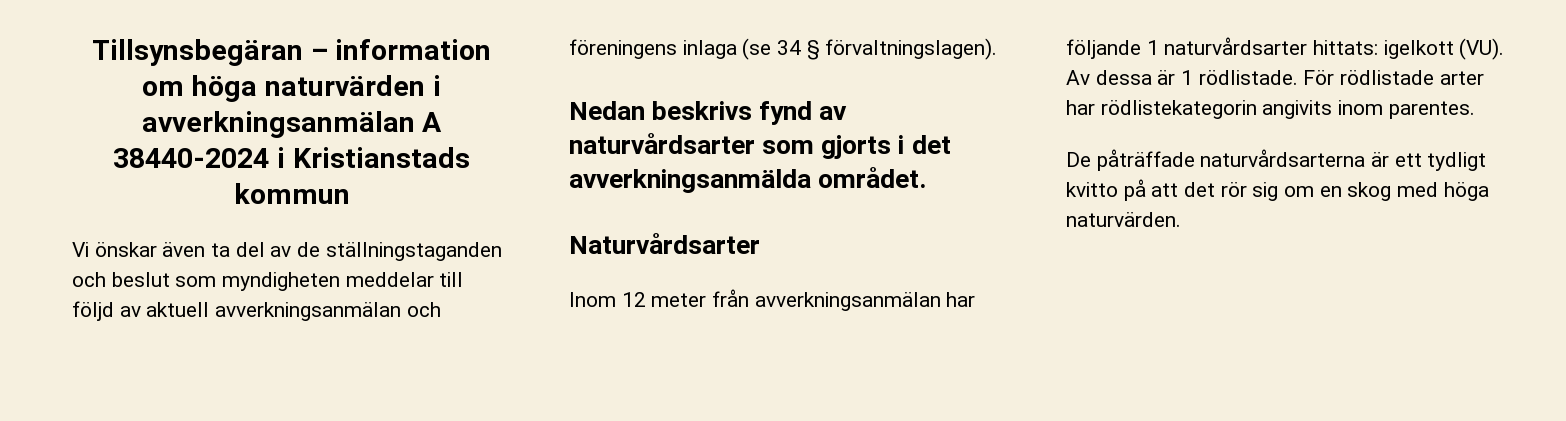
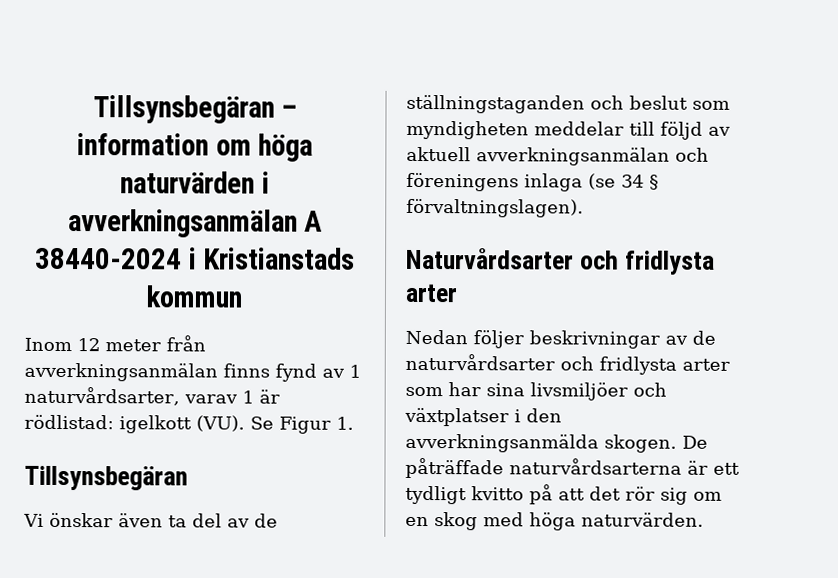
(350, 193) none -> [24,335,206,352] [24,362,361,382] [24,386,280,406] [24,414,354,434] [24,465,188,491] // Inom 12 meter från avverkningsanmälan finns fynd av 1 naturvårdsarter, varav 1 är rödlistad: igelkott (VU). Se Figur 1. // Tillsynsbegäran
[569,101,848,125] [569,133,951,159] [569,167,928,193] [569,233,760,254] [569,289,976,311] [1066,37,1505,60] [1066,70,1484,85] [1066,100,1475,119] Nedan beskrivs fynd av naturvårdsarter som gjorts i det avverkningsanmälda området. // Naturvårdsarter // Inom 12 meter från avverkningsanmälan har följande 1 naturvårdsarter hittats: igelkott (VU). Av dessa är 1 rödlistade. För rödlistade arter har rödlistekategorin angivits inom parentes. // -> [406,247,716,275] [405,283,458,303] [405,329,716,349] [405,353,730,375] [405,382,667,401] [404,407,562,427] [405,433,677,453] Naturvårdsarter och fridlysta arter // Nedan följer beskrivningar av de naturvårdsarter och fridlysta arter som har sina livsmiljöer och växtplatser i den avverkningsanmälda skogen.

